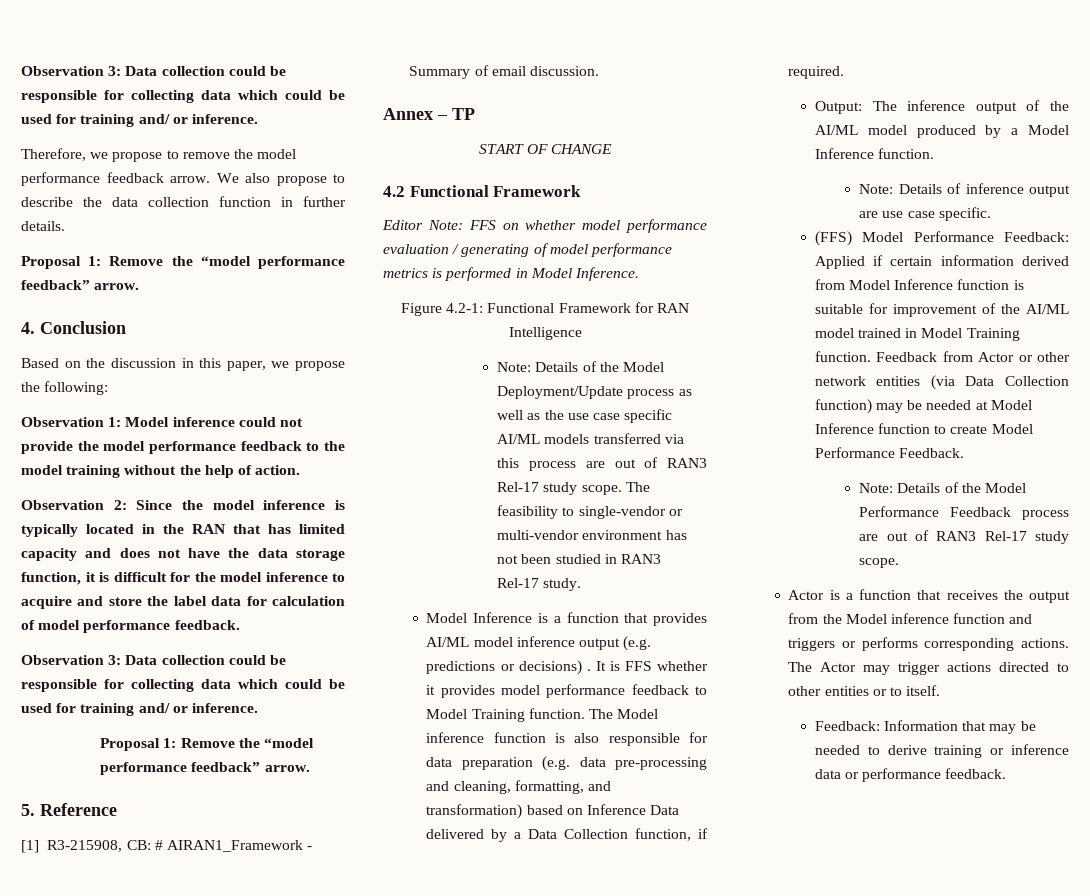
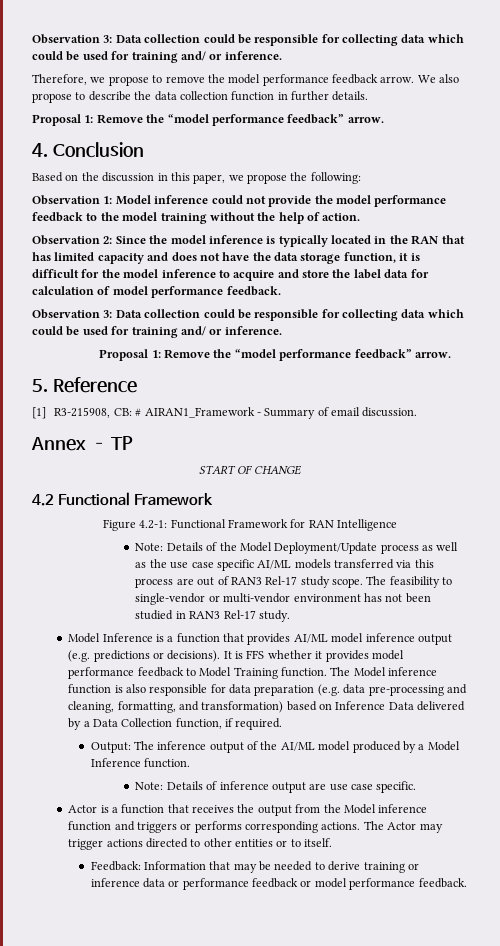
[382,219,707,233] [383,243,672,257] [383,267,639,281] // Editor Note: FFS on whether model performance evaluation / generating of model performance metrics is performed in Model Inference. -> (214, 499) none
[518,660,591,675] decisions) . -> [167,650,221,662] decisions).
[814,231,1069,246] [814,255,1069,269] [814,279,1024,290] [814,303,1069,317] [814,328,1020,341] [814,351,1070,362] [814,375,1069,390] [814,399,1032,414] [814,423,1033,434] [814,447,965,458] [859,482,1026,493] [859,506,1069,520] [859,530,1069,544] [859,558,900,568] // (FFS) Model Performance Feedback: Applied if certain information derived from Model Inference function is suitable for improvement of the AI/ML model trained in Model Training function. Feedback from Actor or other network entities (via Data Collection function) may be needed at Model Inference function to create Model Performance Feedback. // Note: Details of the Model Performance Feedback process are out of RAN3 Rel-17 study scope. -> (417, 787) none
(942, 775) none -> [252,878,416,890] feedback or model performance

